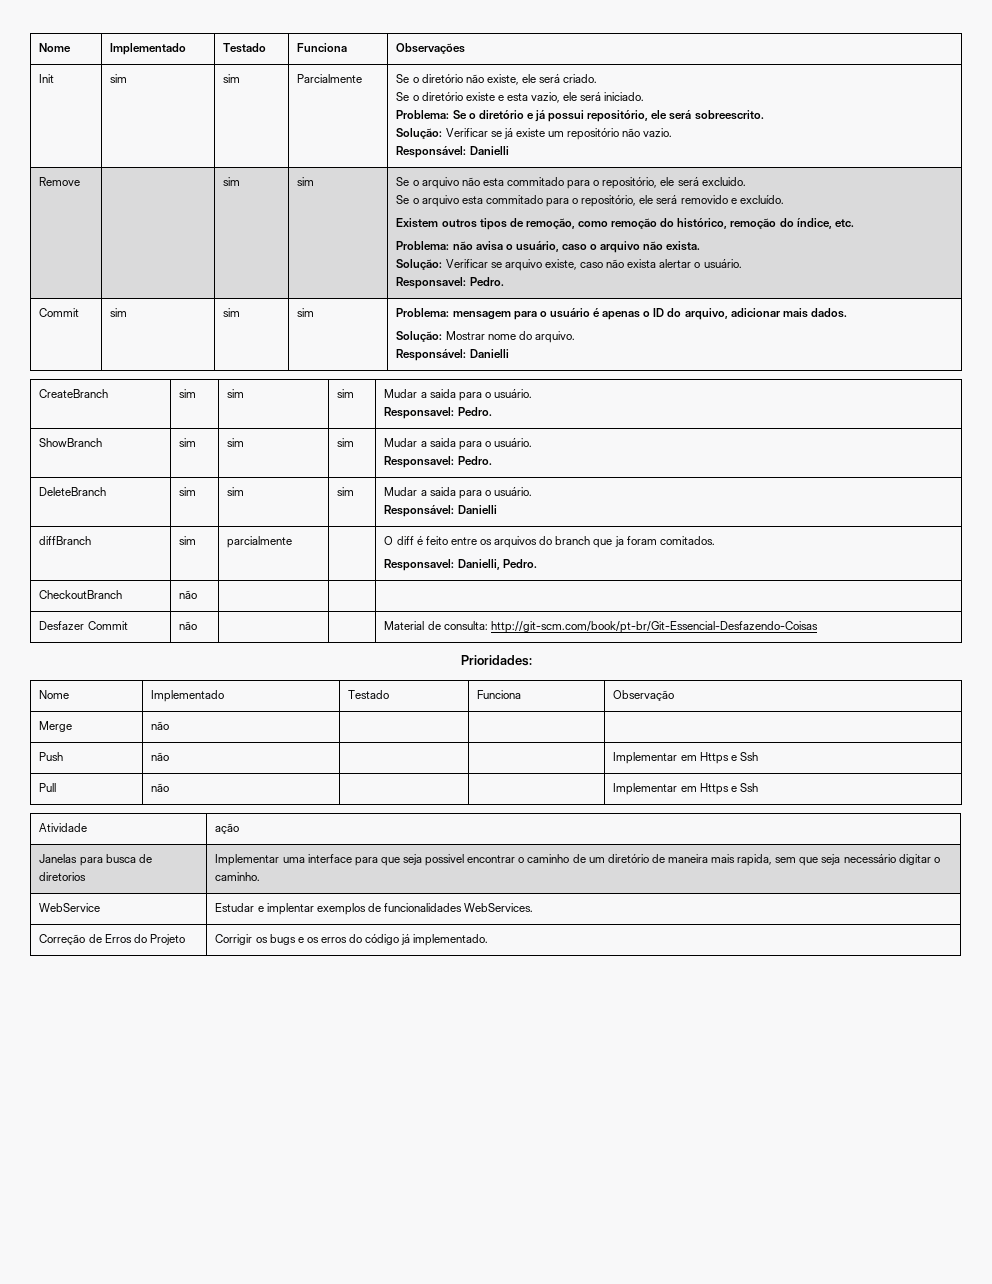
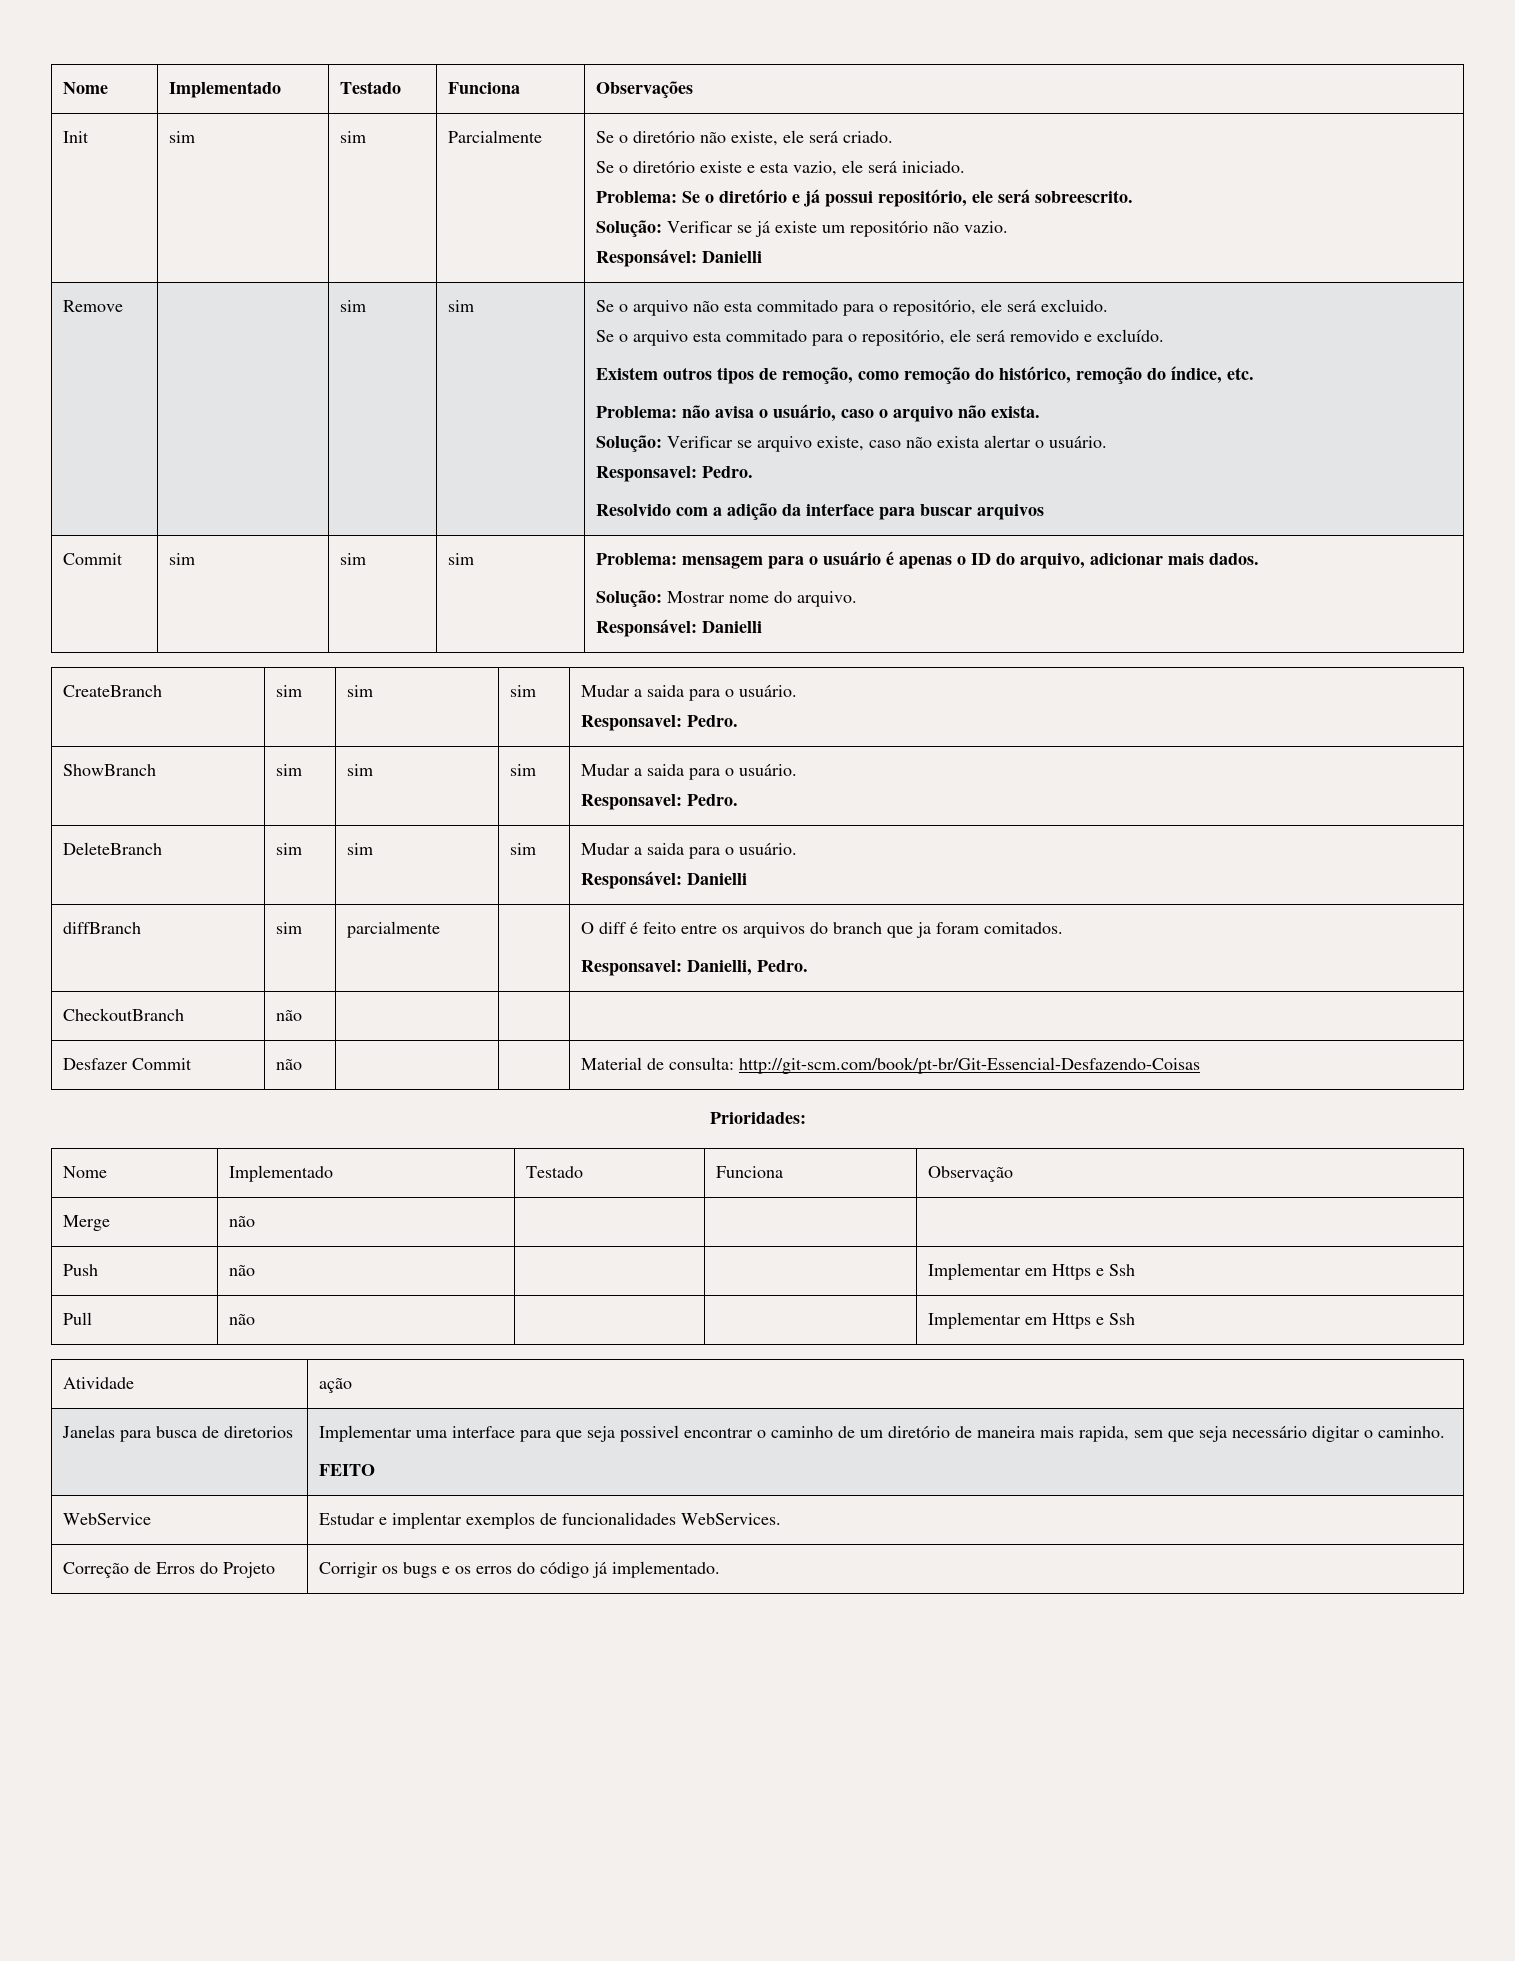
(504, 281) none -> [596,503,1045,520] // Resolvido com a adição da interface para buscar arquivos
(261, 876) none -> [319,1464,376,1476] // FEITO

